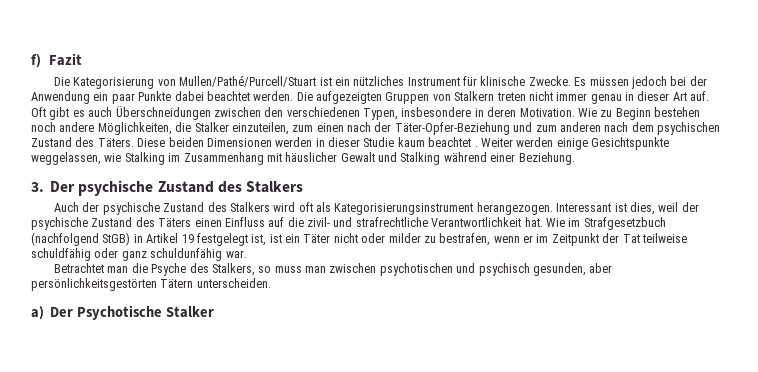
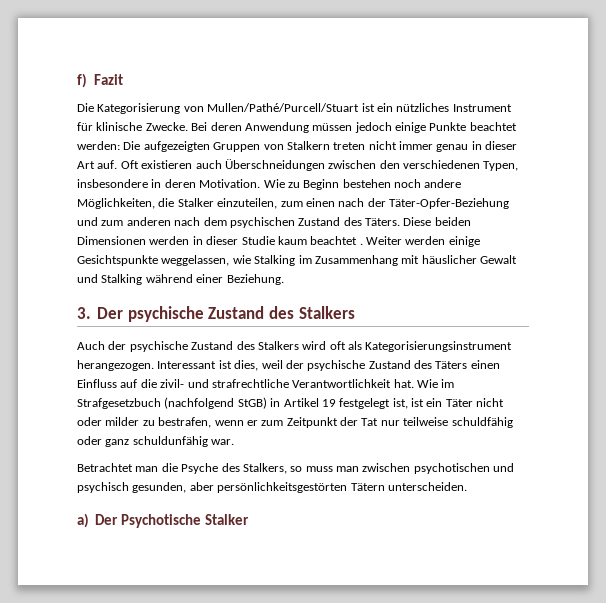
[574,76,707,89] [31,91,294,104] Es müssen jedoch bei der Anwendung ein paar Punkte dabei beachtet werden. -> [191,122,517,133] [77,141,120,150] Bei deren Anwendung müssen jedoch einige Punkte beachtet werden:
[49,107,85,120] gibt es -> [141,160,193,169] existieren
[536,234,549,243] im -> [261,420,284,426] zum
(640, 238) none -> [380,420,400,426] nur

